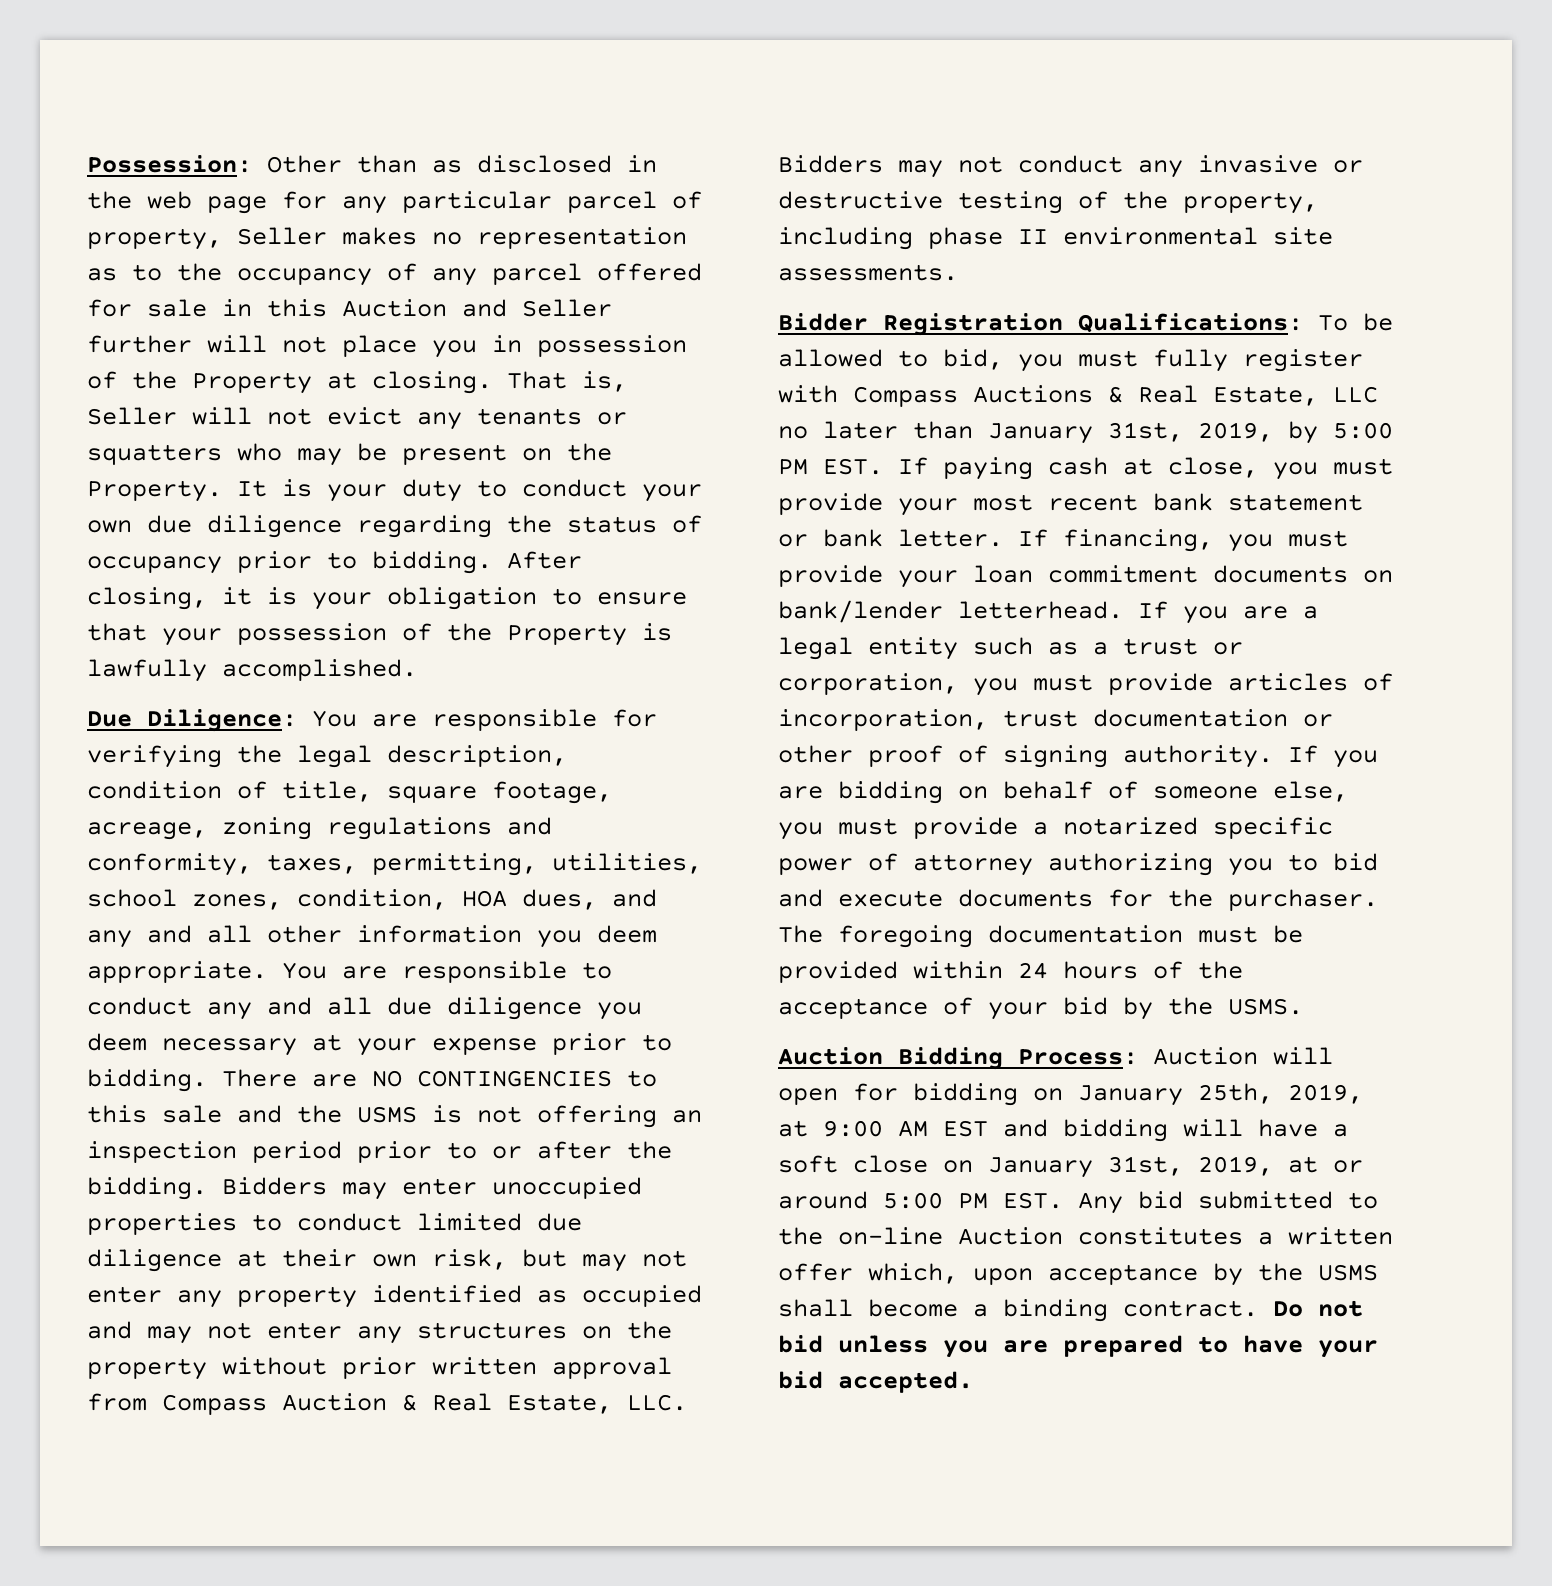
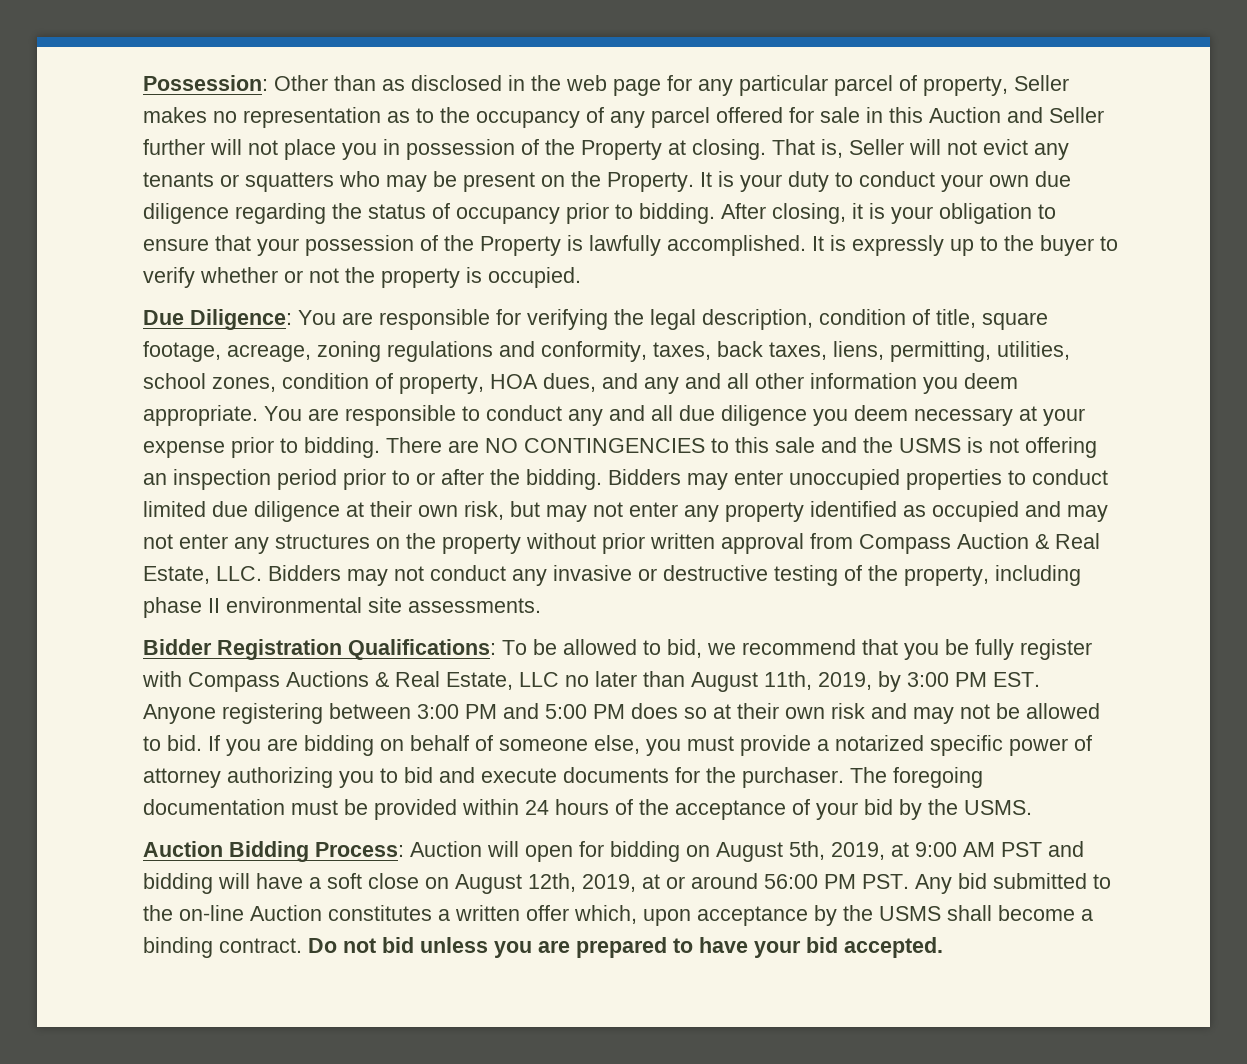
(417, 670) none -> [812,235,1118,256] [143,267,581,288] It is expressly up to the buyer to verify whether or not the property is occupied.
(357, 864) none -> [717,341,884,360] back taxes, liens,
[297,889,447,910] condition, -> [282,373,484,394] condition of property,
[1018,350,1138,372] you must -> [707,639,969,660] we recommend that you be
[988,421,1393,444] [778,457,1393,480] [778,493,1363,516] [778,529,1348,552] [778,565,1393,588] [778,600,1318,624] [778,637,1243,660] [778,673,1393,696] [778,709,1333,731] [778,745,1273,768] January 31st, 2019, by 5:00 PM EST. If paying cash at close, you must provide your most recent bank statement or bank letter. If financing, you must provide your loan commitment documents on bank/lender letterhead. If you are a legal entity such as a trust or corporation, you must provide articles of incorporation, trust documentation or other proof of signing authority. -> [691,671,1040,692] [143,703,1100,724] [143,735,202,751] August 11th, 2019, by 3:00 PM EST. Anyone registering between 3:00 PM and 5:00 PM does so at their own risk and may not be allowed to bid.
[1078,1083,1273,1106] January 25th, -> [716,841,825,862] August 5th,
[943,1120,988,1137] EST -> [1001,842,1042,857] PST
[988,1156,1183,1178] January 31st, -> [455,873,576,894] August 12th,
[883,1192,1063,1209] 5:00 PM EST. -> [764,874,909,889] 56:00 PM PST.

